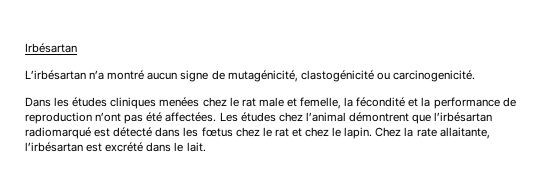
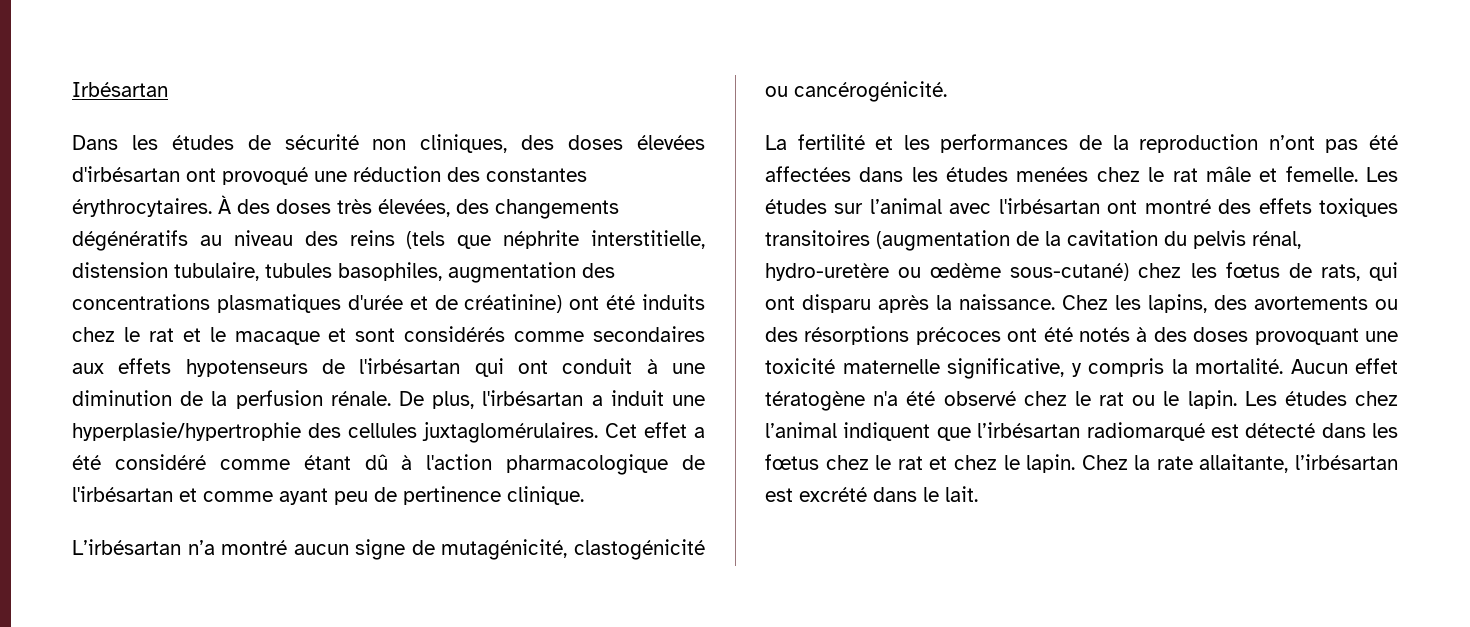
(77, 48) none -> [72,134,706,153] [72,166,587,185] [72,195,619,219] [72,230,705,251] [72,262,615,283] [72,294,705,313] [72,326,705,345] [72,358,705,377] [72,390,705,409] [72,422,705,443] [72,454,705,475] [72,486,584,505] // Dans les études de sécurité non cliniques, des doses élevées d'irbésartan ont provoqué une réduction des constantes érythrocytaires. À des doses très élevées, des changements dégénératifs au niveau des reins (tels que néphrite interstitielle, distension tubulaire, tubules basophiles, augmentation des concentrations plasmatiques d'urée et de créatinine) ont été induits chez le rat et le macaque et sont considérés comme secondaires aux effets hypotenseurs de l'irbésartan qui ont conduit à une diminution de la perfusion rénale. De plus, l'irbésartan a induit une hyperplasie/hypertrophie des cellules juxtaglomérulaires. Cet effet a été considéré comme étant dû à l'action pharmacologique de l'irbésartan et comme ayant peu de pertinence clinique.
[392,70,475,82] [25,97,157,109] carcinogenicité. // Dans les études cliniques -> [794,81,947,102] [765,134,1398,153] [765,166,1009,182] cancérogénicité. // La fertilité et les performances de la reproduction n’ont pas été affectées dans les études
[258,97,516,109] [25,112,217,124] male et femelle, la fécondité et la performance de reproduction n’ont pas été affectées. -> [1205,166,1398,182] [765,198,1398,217] [765,230,1301,251] [765,262,1398,281] [765,294,1398,313] [765,326,1398,345] [765,358,1398,379] [765,390,1237,411] mâle et femelle. Les études sur l’animal avec l'irbésartan ont montré des effets toxiques transitoires (augmentation de la cavitation du pelvis rénal, hydro-uretère ou œdème sous-cutané) chez les fœtus de rats, qui ont disparu après la naissance. Chez les lapins, des avortements ou des résorptions précoces ont été notés à des doses provoquant une toxicité maternelle significative, y compris la mortalité. Aucun effet tératogène n'a été observé chez le rat ou le lapin.
[348,112,409,122] démontrent -> [843,422,931,441] indiquent

